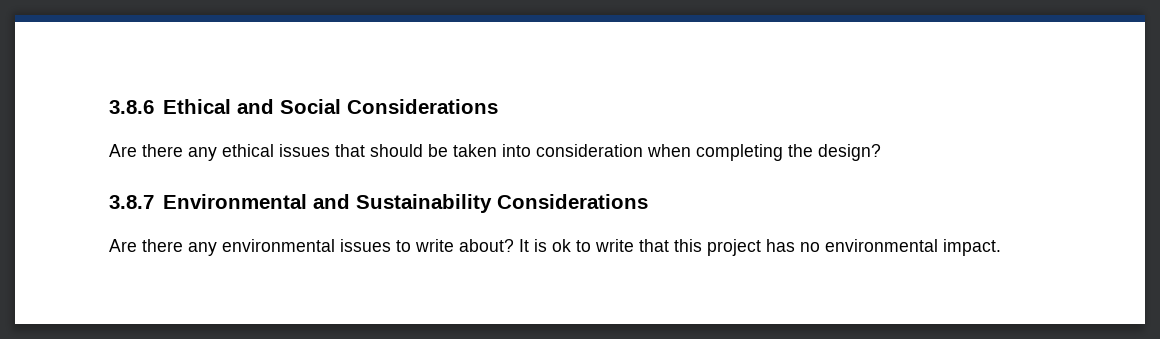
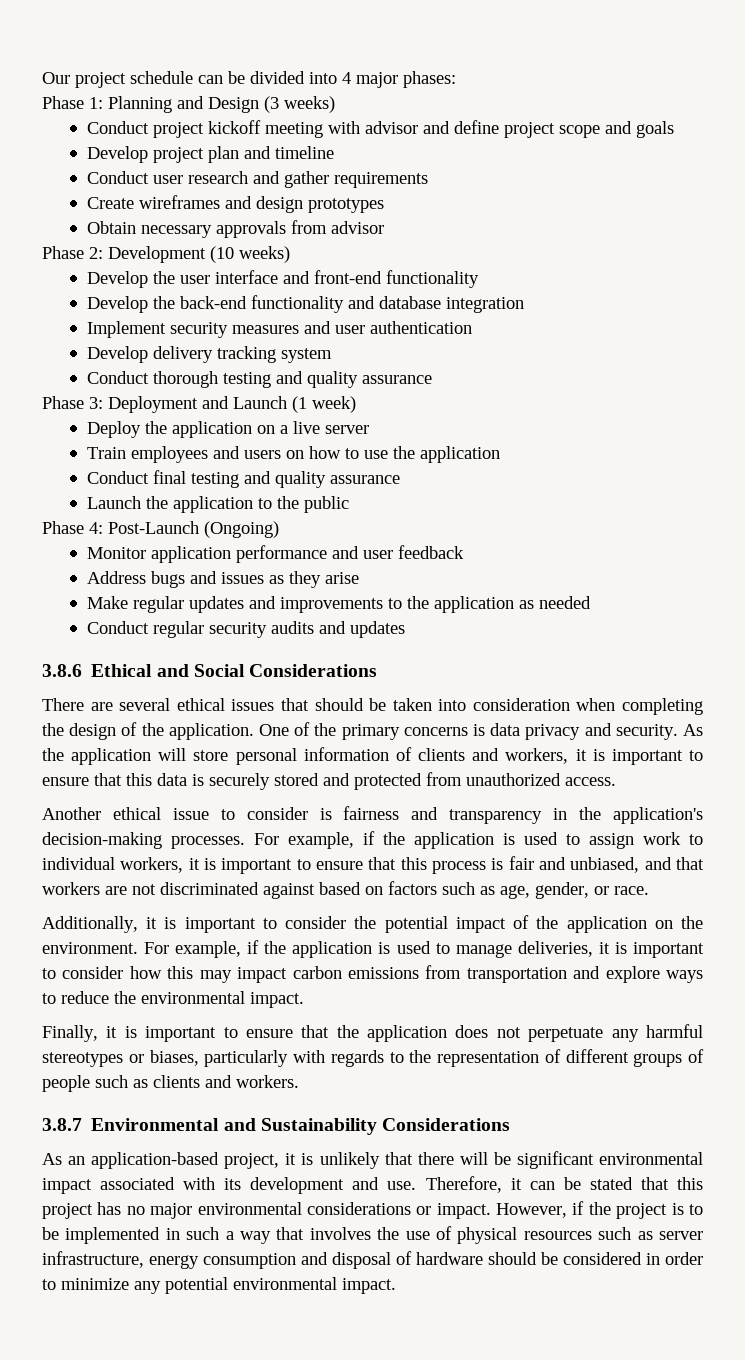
(109, 107) none -> [42,71,456,88] [42,96,335,113] [86,120,674,138] [86,146,334,163] [86,171,428,188] [86,195,384,213] [86,220,384,238] [42,246,290,263] [86,270,479,288] [86,295,524,313] [86,321,472,338] [86,346,332,363] [86,371,432,388] [42,396,356,413] [86,421,369,438] [86,446,500,463] [86,470,400,488] [86,496,349,513] [42,521,279,538] [86,545,464,563] [86,571,359,588] [86,596,591,613] [86,621,405,638] Our project schedule can be divided into 4 major phases: // Phase 1: Planning and Design (3 weeks) // Conduct project kickoff meeting with advisor and define project scope and goals // Develop project plan and timeline // Conduct user research and gather requirements // Create wireframes and design prototypes // Obtain necessary approvals from advisor // Phase 2: Development (10 weeks) // Develop the user interface and front-end functionality // Develop the back-end functionality and database integration // Implement security measures and user authentication // Develop delivery tracking system // Conduct thorough testing and quality assurance // Phase 3: Deployment and Launch (1 week) // Deploy the application on a live server // Train employees and users on how to use the application // Conduct final testing and quality assurance // Launch the application to the public // Phase 4: Post-Launch (Ongoing) // Monitor application performance and user feedback // Address bugs and issues as they arise // Make regular updates and improvements to the application as needed // Conduct regular security audits and updates //
[109,144,217,161] Are there any -> [42,698,171,711] There are several
[818,144,881,161] design? -> [69,722,703,740] [42,747,703,765] [42,772,616,790] [42,806,703,824] [42,831,703,849] [42,856,704,874] [42,881,649,899] [42,915,704,933] [42,940,705,958] [42,965,703,983] [42,991,304,1008] [42,1024,703,1042] [42,1049,704,1067] [42,1075,299,1092] design of the application. One of the primary concerns is data privacy and security. As the application will store personal information of clients and workers, it is important to ensure that this data is securely stored and protected from unauthorized access. // Another ethical issue to consider is fairness and transparency in the application's decision-making processes. For example, if the application is used to assign work to individual workers, it is important to ensure that this process is fair and unbiased, and that workers are not discriminated against based on factors such as age, gender, or race. // Additionally, it is important to consider the potential impact of the application on the environment. For example, if the application is used to manage deliveries, it is important to consider how this may impact carbon emissions from transportation and explore ways to reduce the environmental impact. // Finally, it is important to ensure that the application does not perpetuate any harmful stereotypes or biases, particularly with regards to the representation of different groups of people such as clients and workers.
[109,239,634,256] Are there any environmental issues to write about? It is ok to write -> [42,1151,703,1169] [42,1176,633,1194] As an application-based project, it is unlikely that there will be significant environmental impact associated with its development and use. Therefore, it can be stated
(820, 247) none -> [150,1201,703,1219] [42,1226,703,1244] [42,1251,703,1269] [42,1277,228,1294] major environmental considerations or impact. However, if the project is to be implemented in such a way that involves the use of physical resources such as server infrastructure, energy consumption and disposal of hardware should be considered in order to minimize any potential

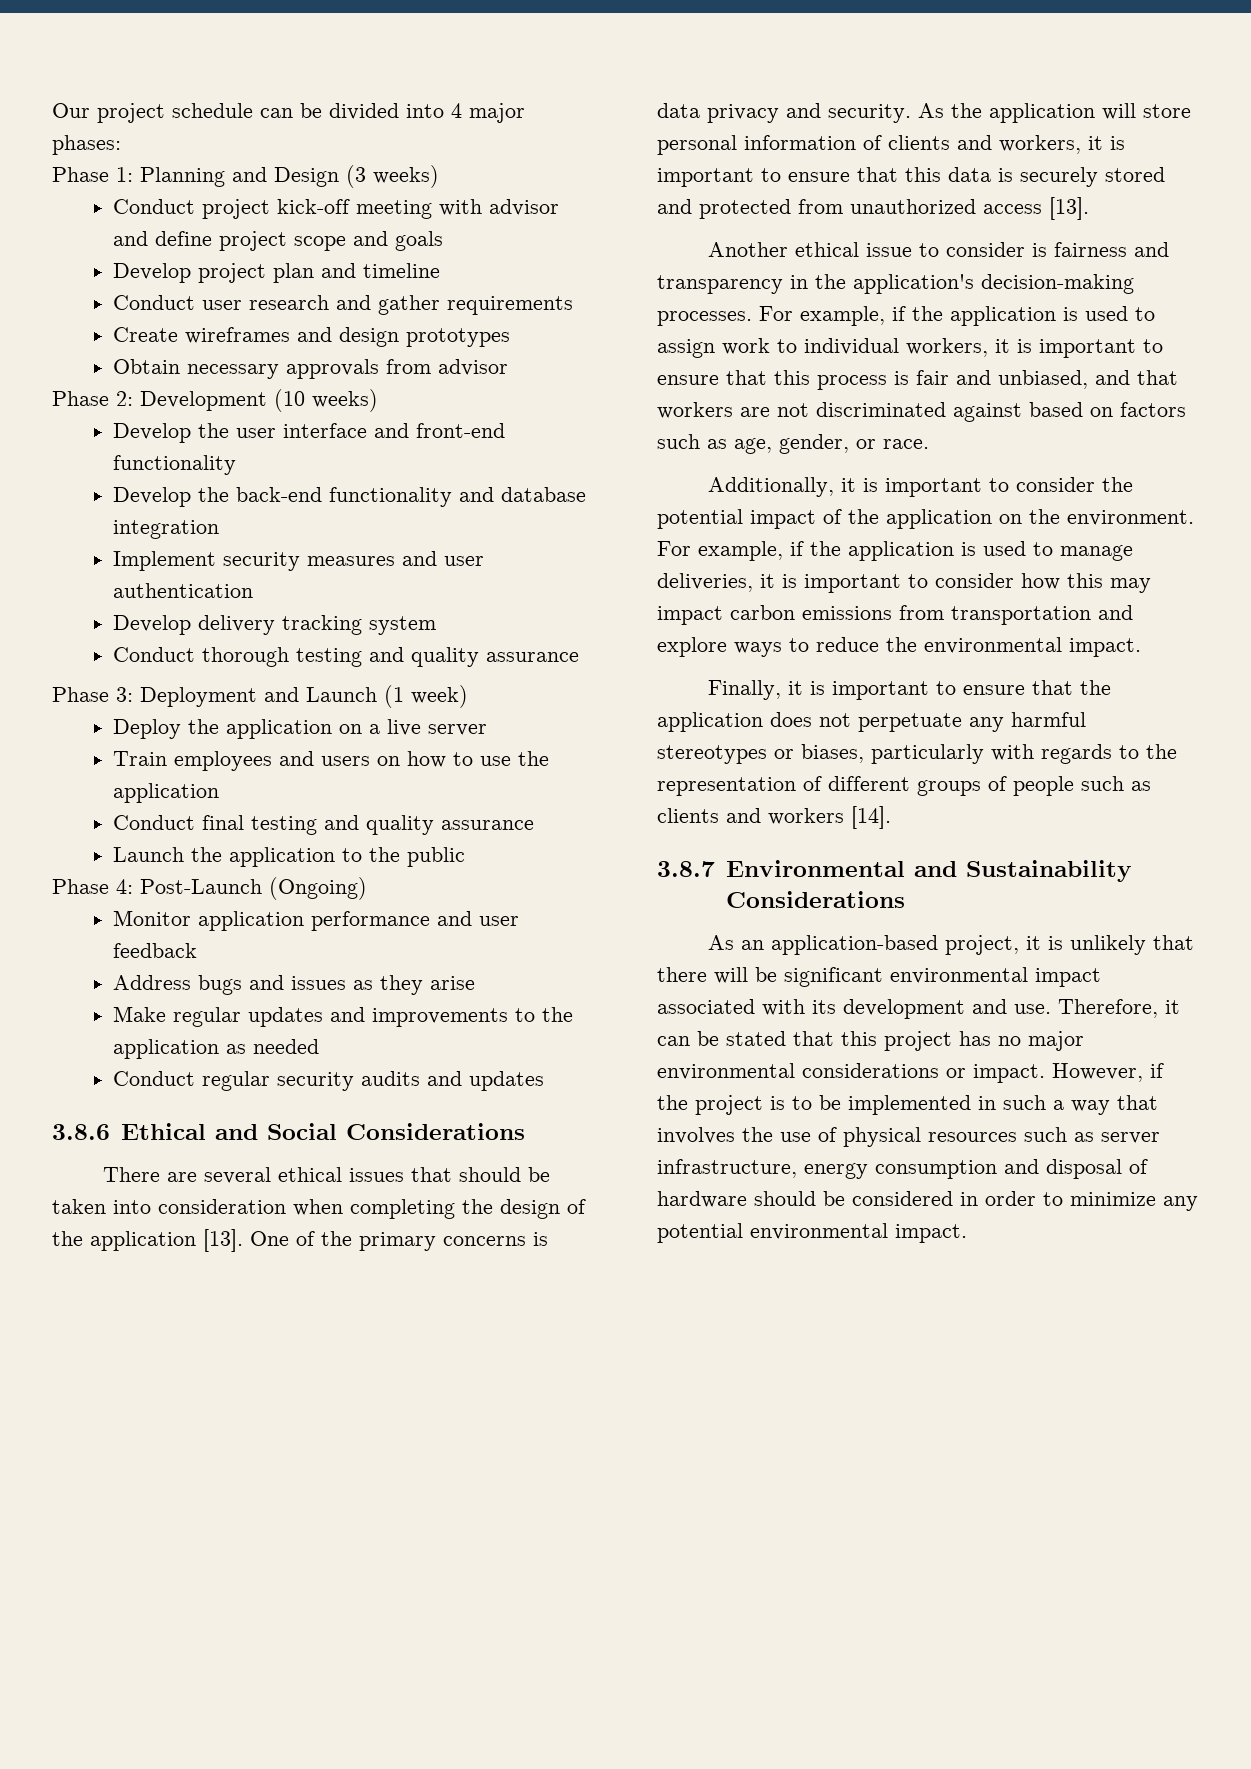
[207,120,261,134] kickoff -> [277,199,351,214] kick-off
[168,723,254,740] application. -> [90,1229,243,1252] application [13].
[565,777,616,786] access. -> [983,197,1089,220] access [13].
[236,1075,299,1088] workers. -> [768,806,891,829] workers [14].

